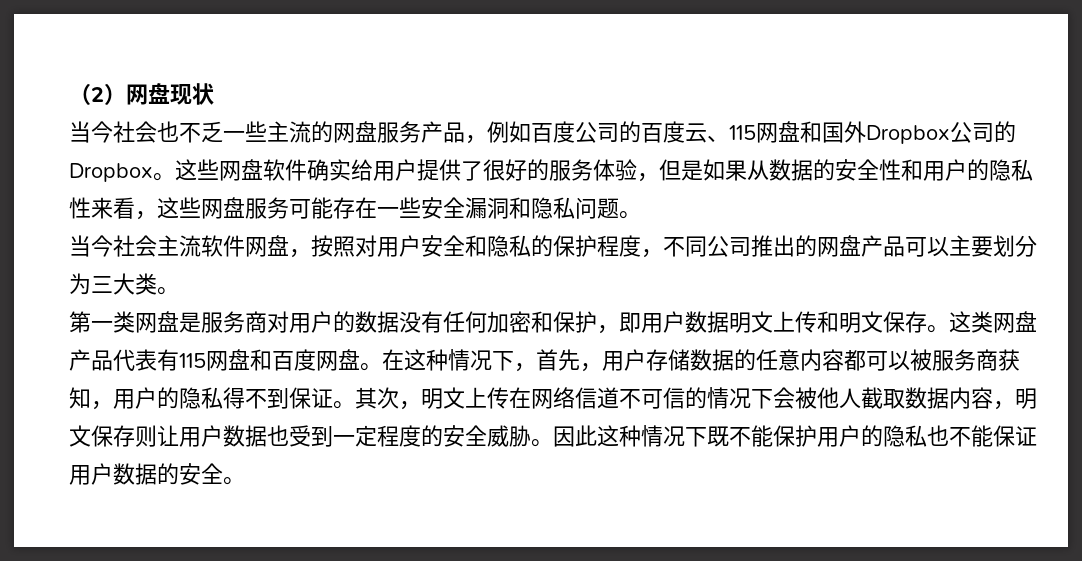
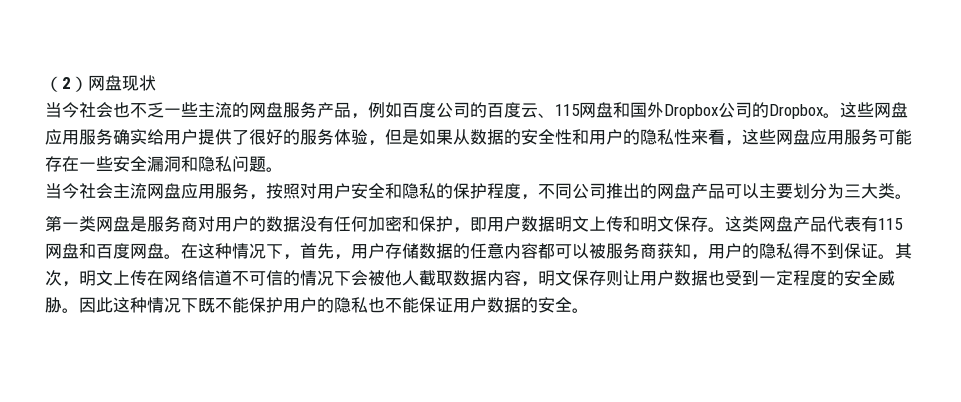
[263,159,307,181] 软件 -> [45,129,113,145] 应用服务
(245, 207) none -> [810,129,844,145] 应用
[201,235,289,257] 软件网盘 -> [147,183,249,199] 网盘应用服务

